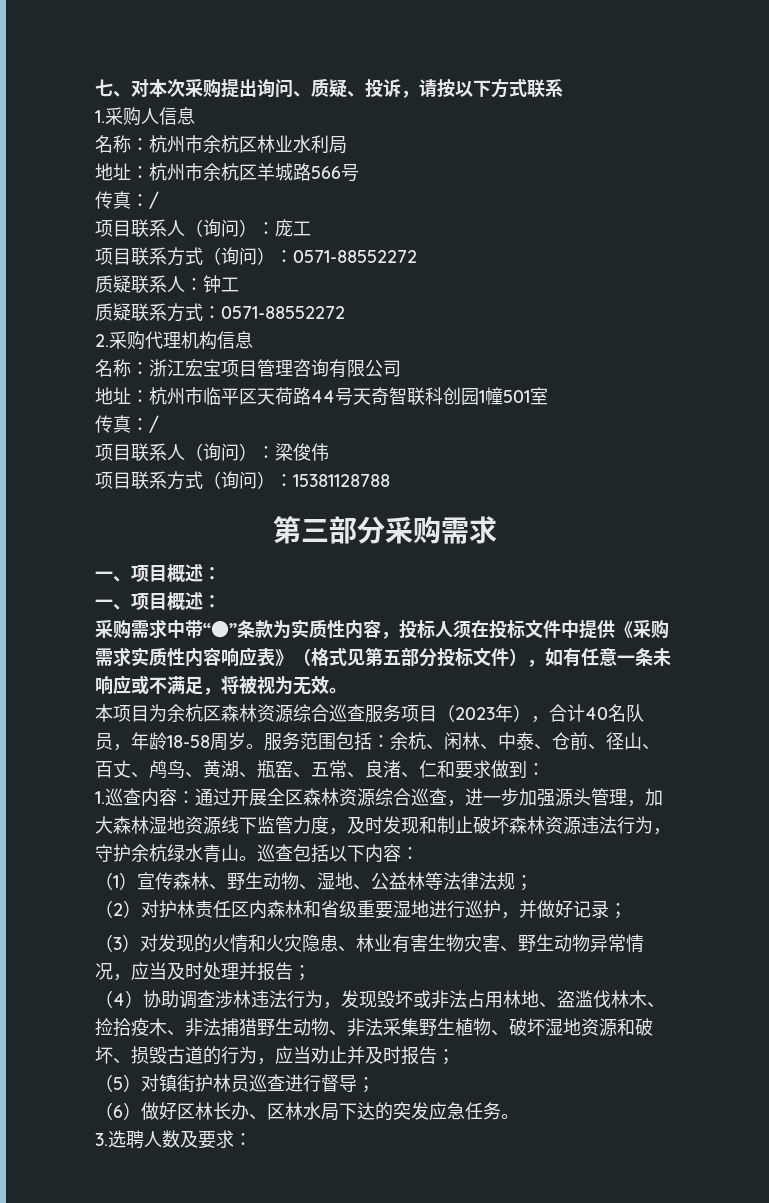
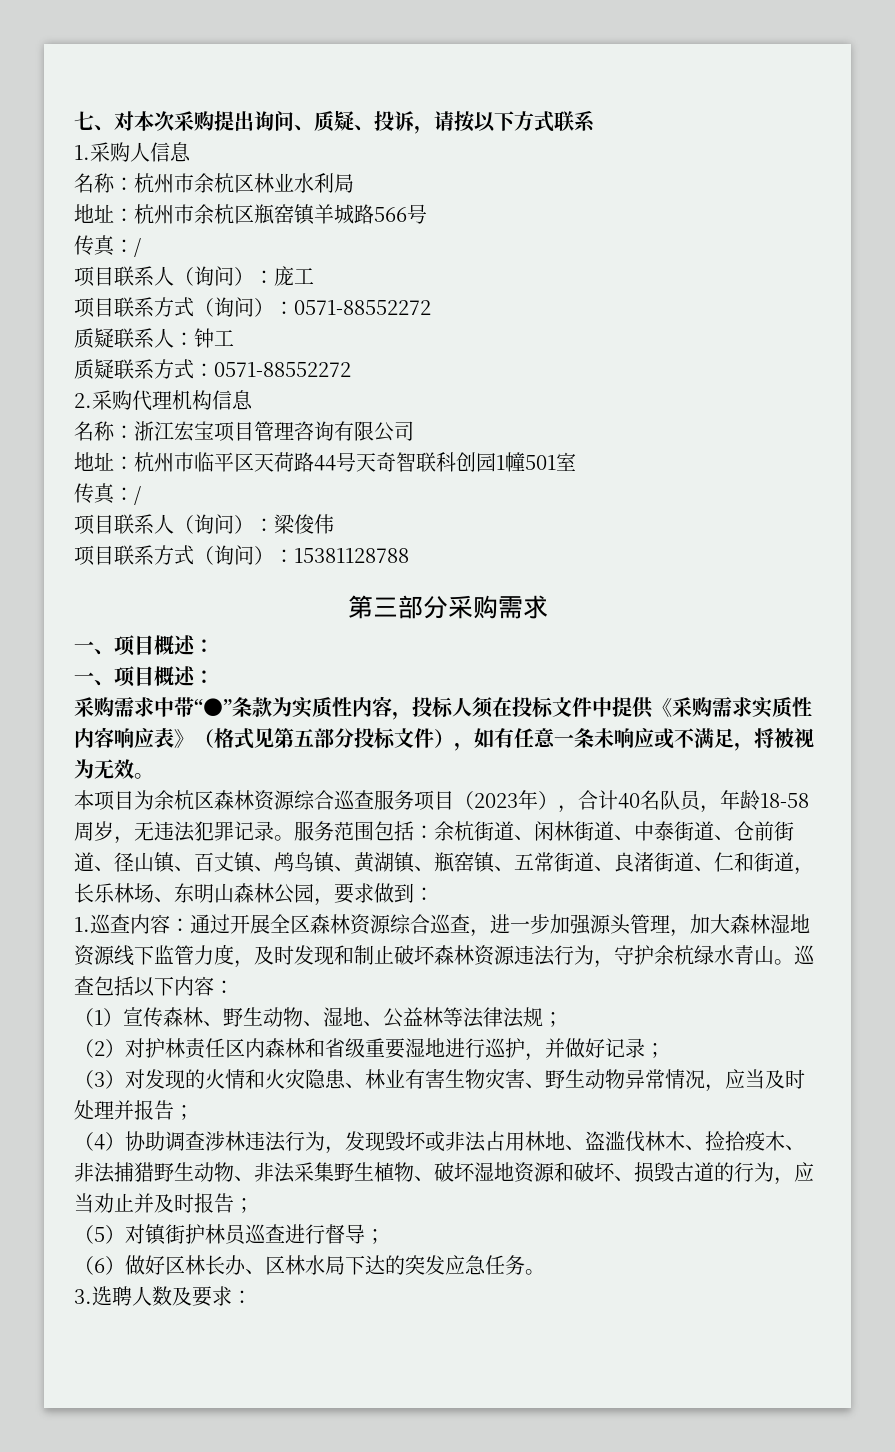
(257, 172) none -> [254,204,316,225] 瓶窑镇
(246, 741) none -> [114,821,274,844] ，无违法犯罪记录
[426,732,660,750] [95,760,455,779] 、闲林、中泰、仓前、径山、百丈、鸬鸟、黄湖、瓶窑、五常、良渚、仁和 -> [474,821,794,841] [74,852,814,875] [74,883,334,906] 街道、闲林街道、中泰街道、仓前街道、径山镇、百丈镇、鸬鸟镇、黄湖镇、瓶窑镇、五常街道、良渚街道、仁和街道，长乐林场、东明山森林公园，

